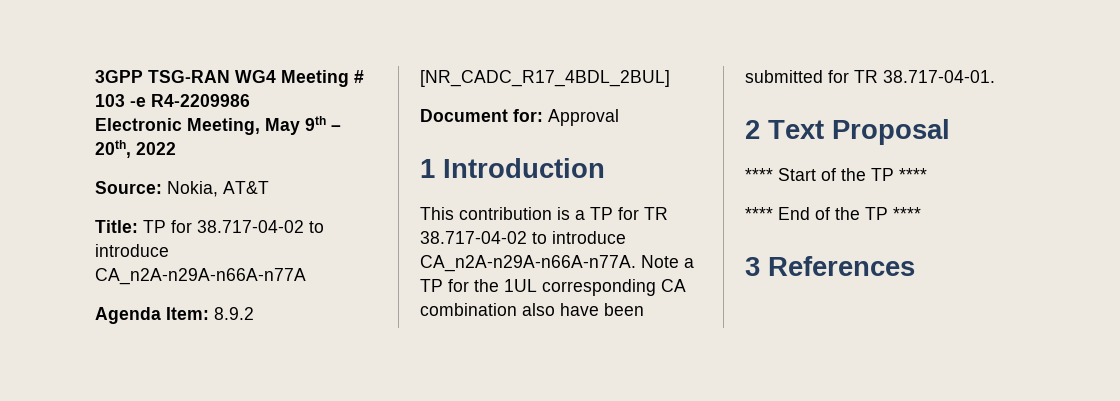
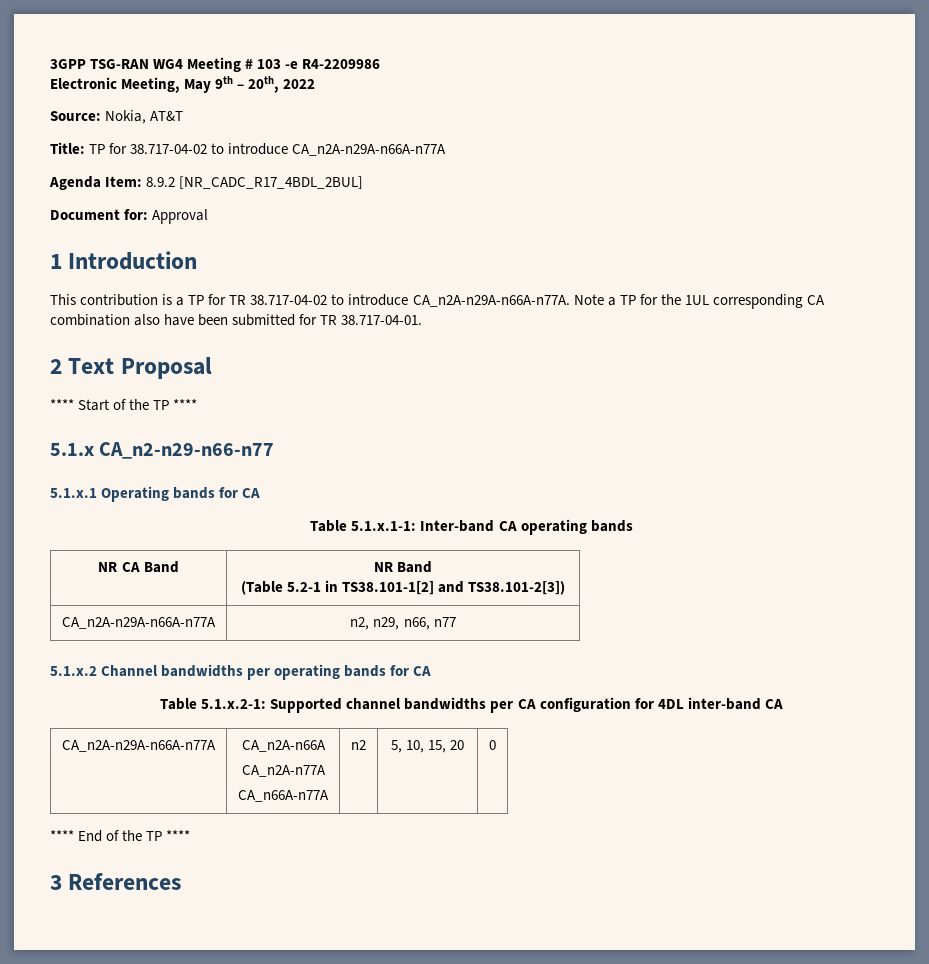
(927, 174) none -> [50,442,275,459] [50,486,261,502] [310,519,633,535] [98,561,179,573] [373,561,433,573] [240,580,566,595] [62,617,216,629] [350,617,456,630] [50,664,432,680] [160,697,783,713] [62,740,216,752] [241,740,326,752] [241,765,326,777] [238,790,329,802] [351,740,366,750] [390,740,465,753] [489,740,496,750] // 5.1.x CA_n2-n29-n66-n77 // 5.1.x.1 Operating bands for CA // Table 5.1.x.1-1: Inter-band CA operating bands // NR CA Band | NR Band // (Table 5.2-1 in TS38.101-1[2] and TS38.101-2[3]) // CA_n2A-n29A-n66A-n77A | n2, n29, n66, n77 // 5.1.x.2 Channel bandwidths per operating bands for CA // Table 5.1.x.2-1: Supported channel bandwidths per CA configuration for 4DL inter-band CA // CA_n2A-n29A-n66A-n77A | CA_n2A-n66A // CA_n2A-n77A // CA_n66A-n77A | n2 | 5, 10, 15, 20 | 0

